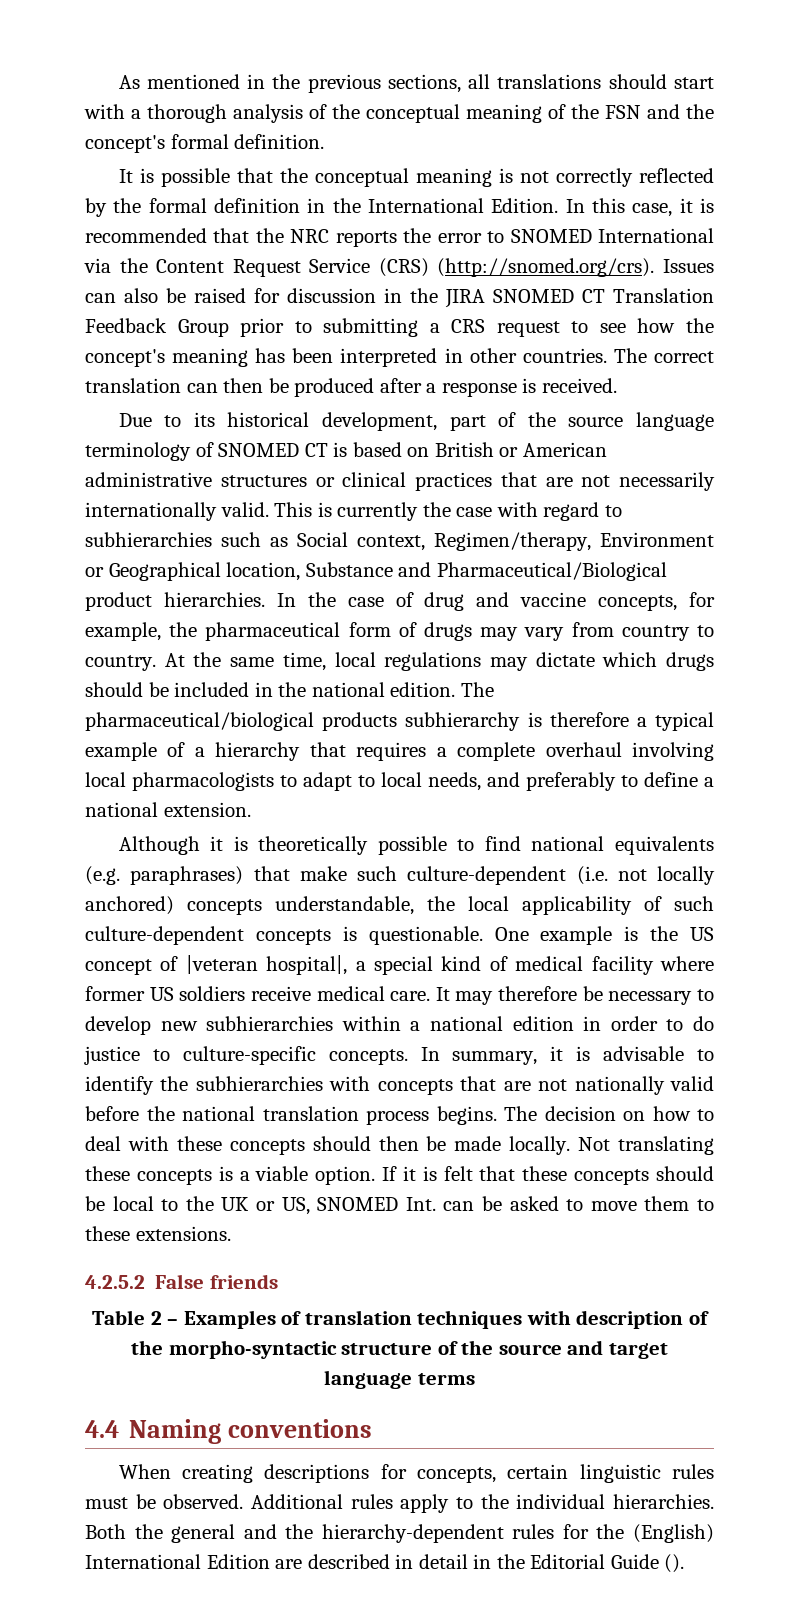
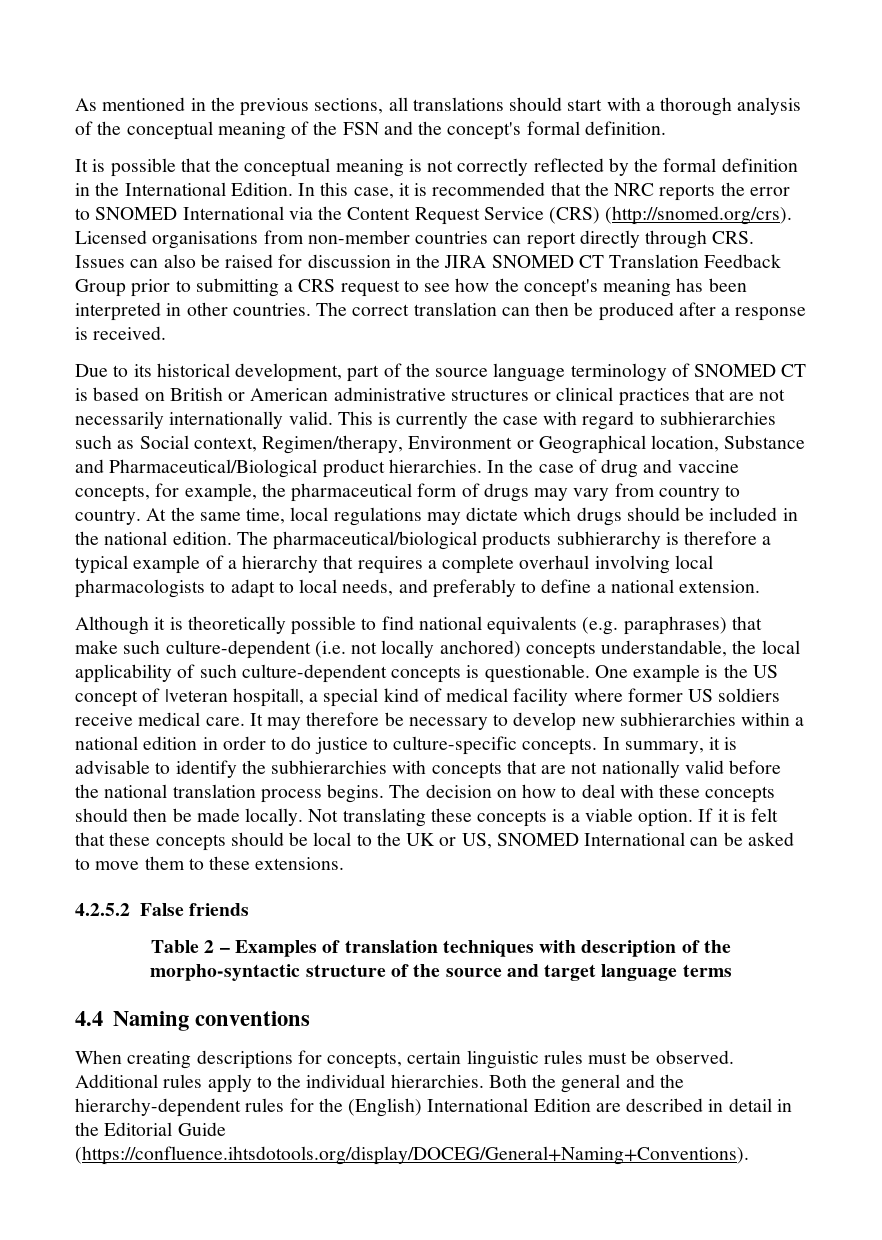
(655, 267) none -> [75,230,755,249] Licensed organisations from non-member countries can report directly through CRS.
[405,1197,436,1211] Int. -> [584,832,686,846] International
[664,1554,685,1573] (). -> [75,1146,749,1165] (https://confluence.ihtsdotools.org/display/DOCEG/General+Naming+Conventions).

